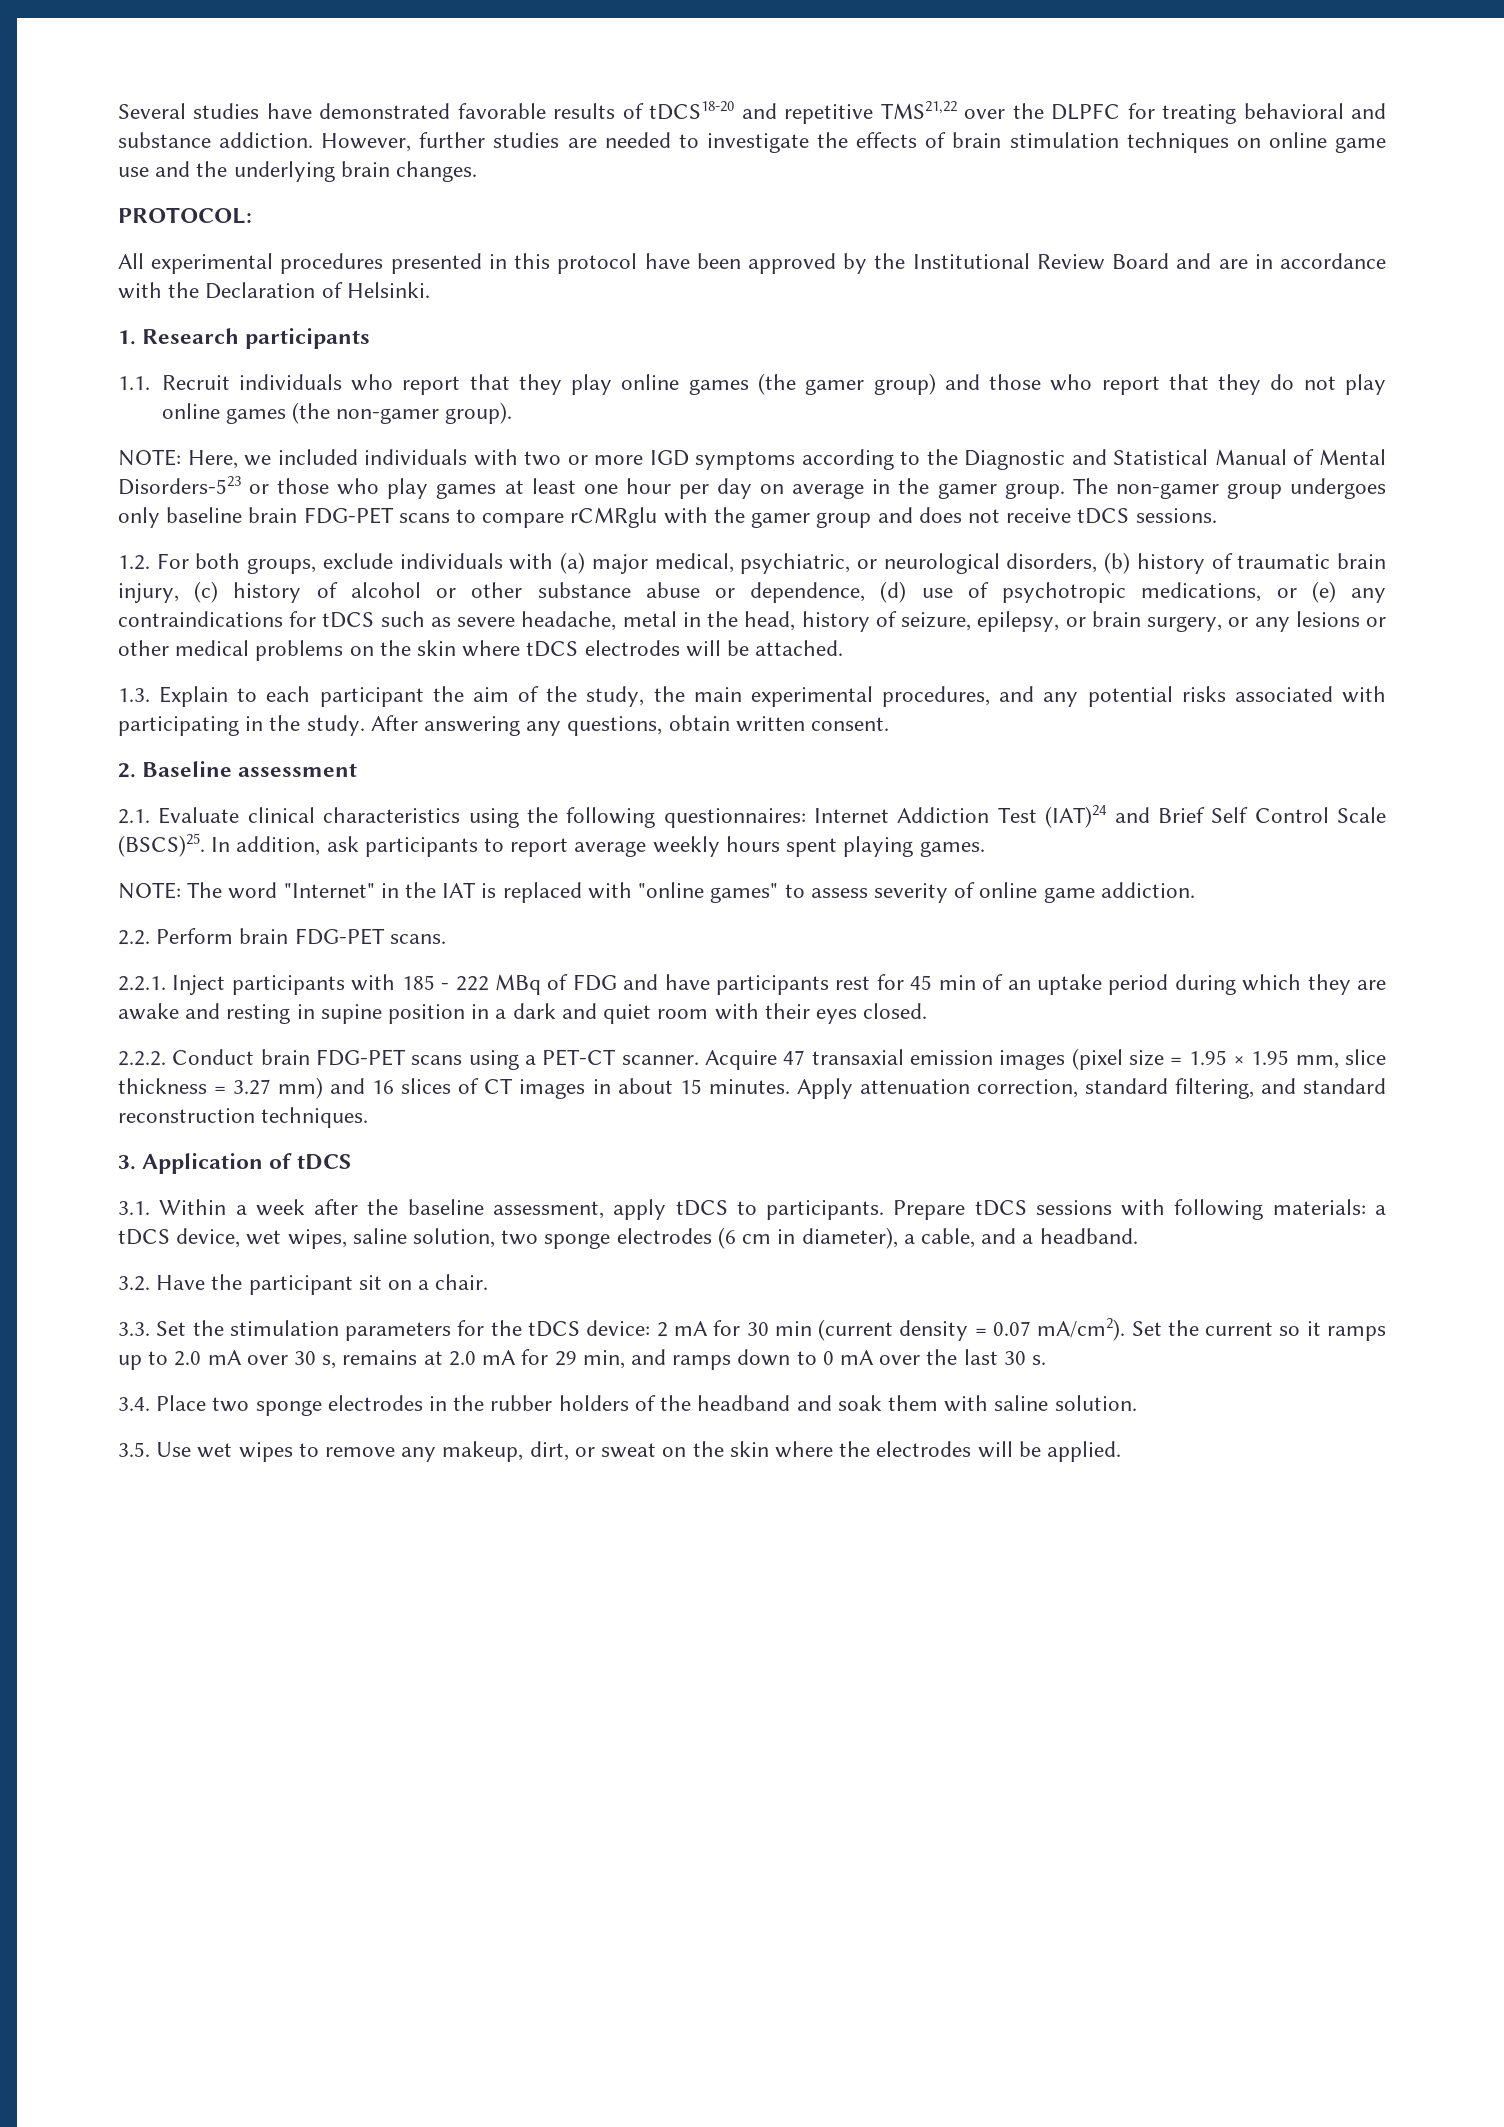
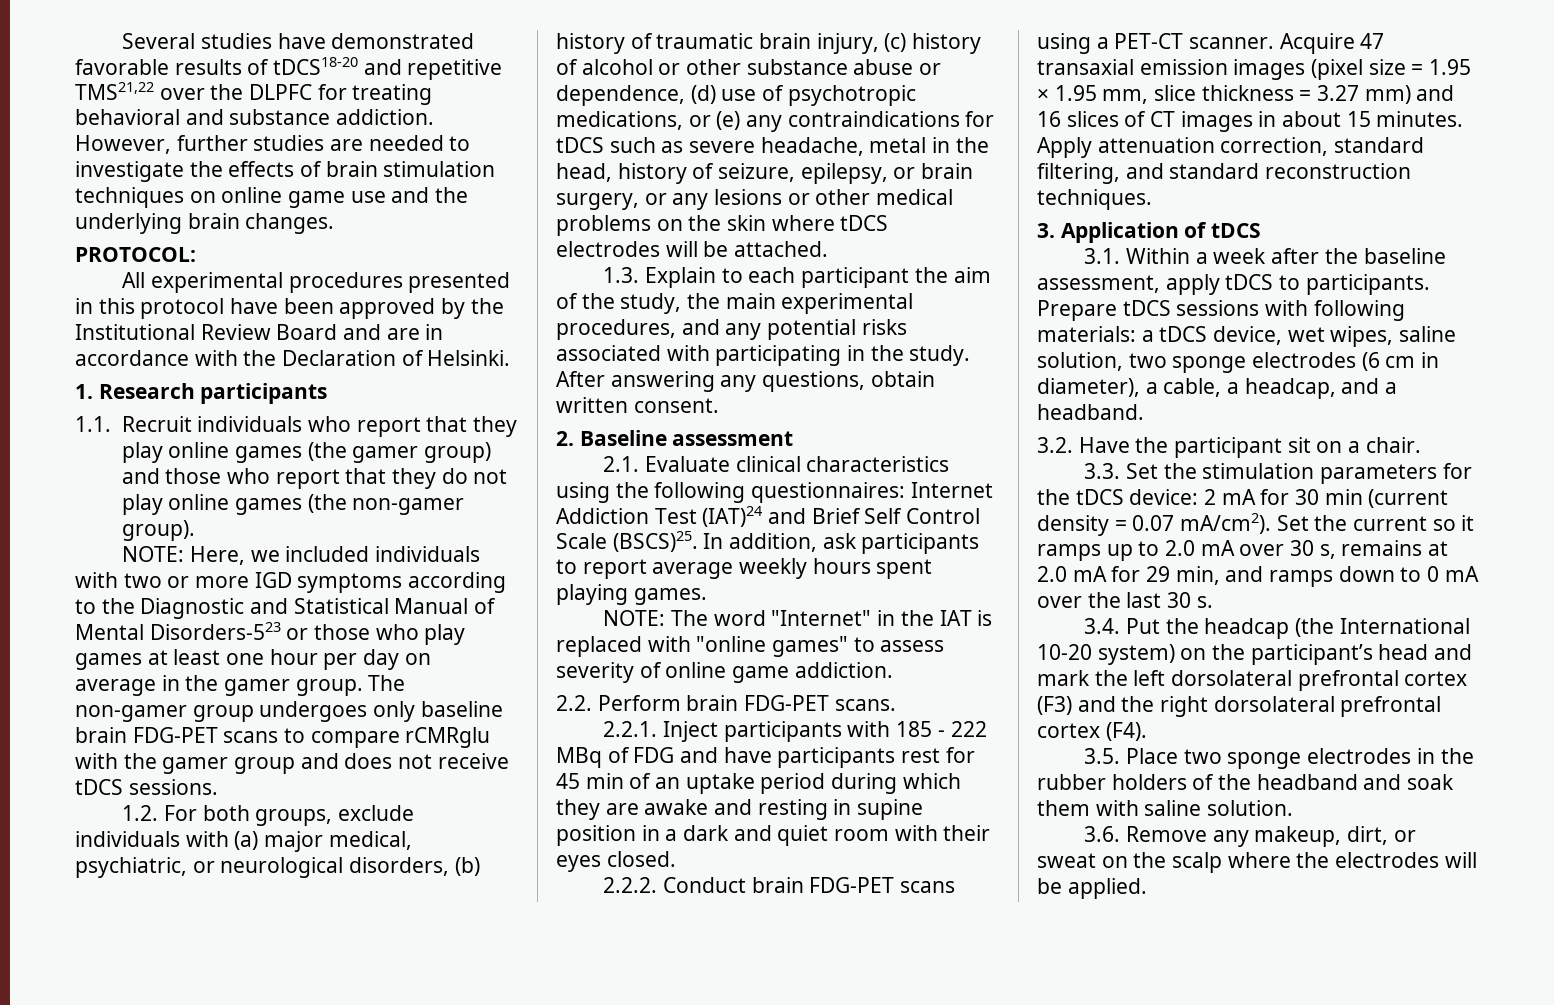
(975, 1238) none -> [1227,378,1336,399] a headcap,
(150, 1404) none -> [1126,618,1470,639] [1037,644,1473,665] [1037,670,1468,691] [1037,696,1442,717] [1037,722,1147,741] [1084,748,1121,764] Put the headcap (the International 10-20 system) on the participant’s head and mark the left dorsolateral prefrontal cortex (F3) and the right dorsolateral prefrontal cortex (F4). // 3.5.
[118,1442,396,1462] 3.5. Use wet wipes to remove -> [1084,826,1208,842] 3.6. Remove
[729,1441,769,1457] skin -> [1172,852,1223,873] scalp

